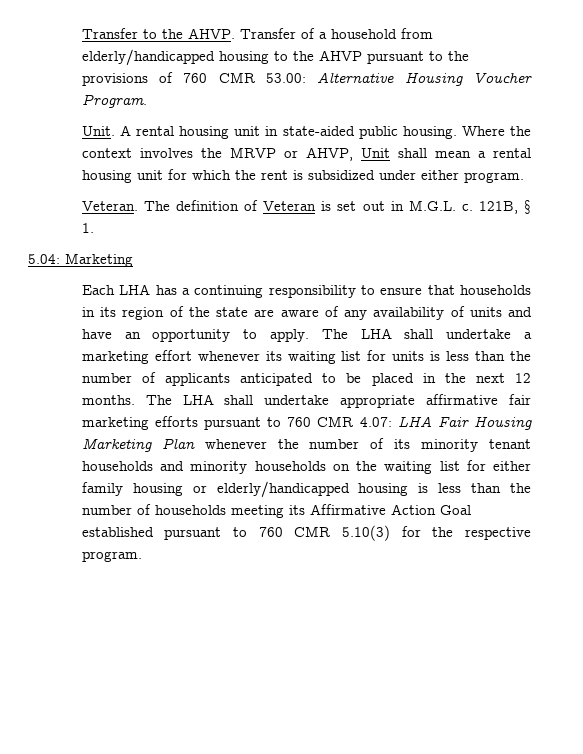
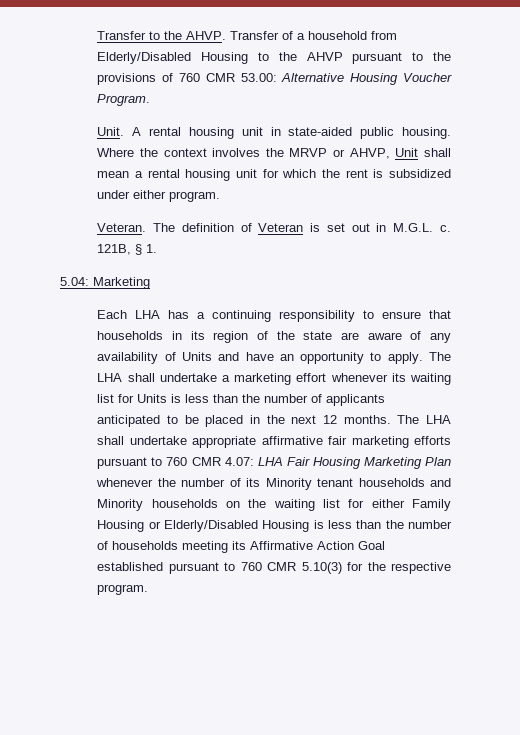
[81,49,269,66] elderly/handicapped housing -> [97,52,249,64] Elderly/Disabled Housing
[469,307,502,317] units -> [181,352,212,361] Units
[392,351,425,361] units -> [137,394,168,403] Units
[421,439,479,452] minority -> [265,478,312,490] Minority
[190,461,248,474] minority -> [97,499,144,511] Minority
[81,481,409,498] family housing or elderly/handicapped housing -> [412,499,451,511] [97,520,310,532] Family Housing or Elderly/Disabled Housing

